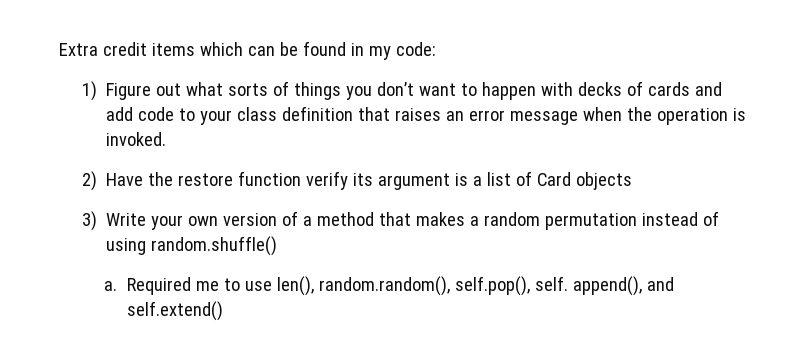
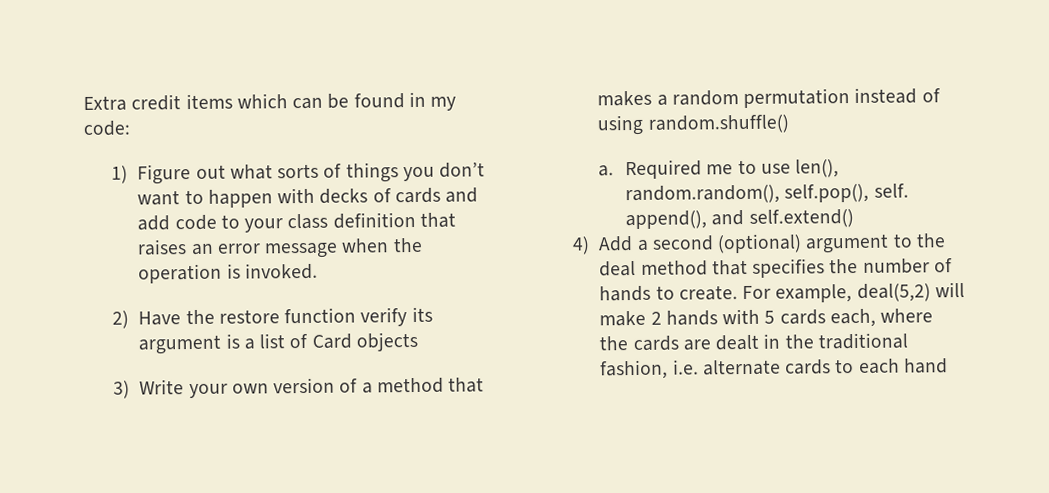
(223, 311) none -> [571,233,946,255] [599,258,953,278] [599,282,965,303] [599,308,934,328] [599,332,908,352] [600,358,948,380] // 4) Add a second (optional) argument to the deal method that specifies the number of hands to create. For example, deal(5,2) will make 2 hands with 5 cards each, where the cards are dealt in the traditional fashion, i.e. alternate cards to each hand

